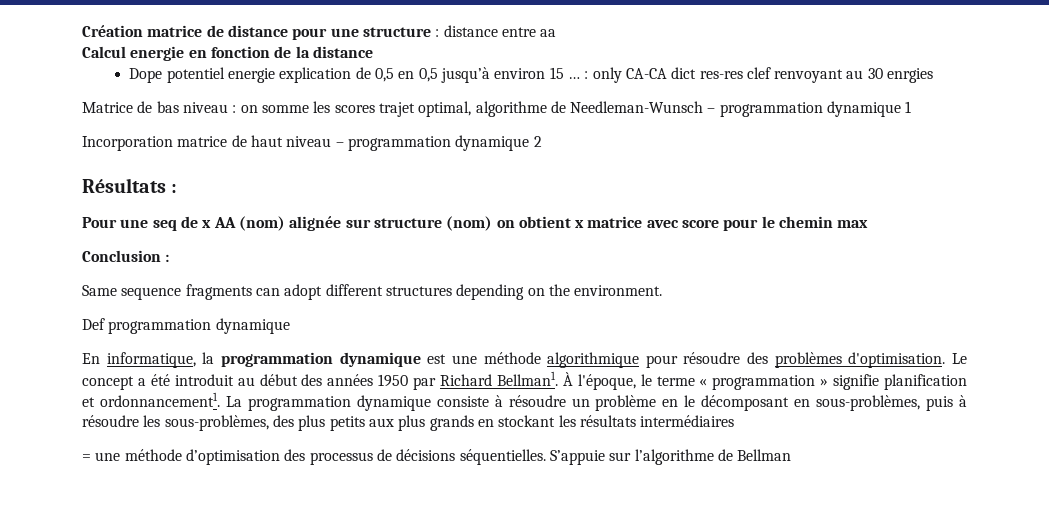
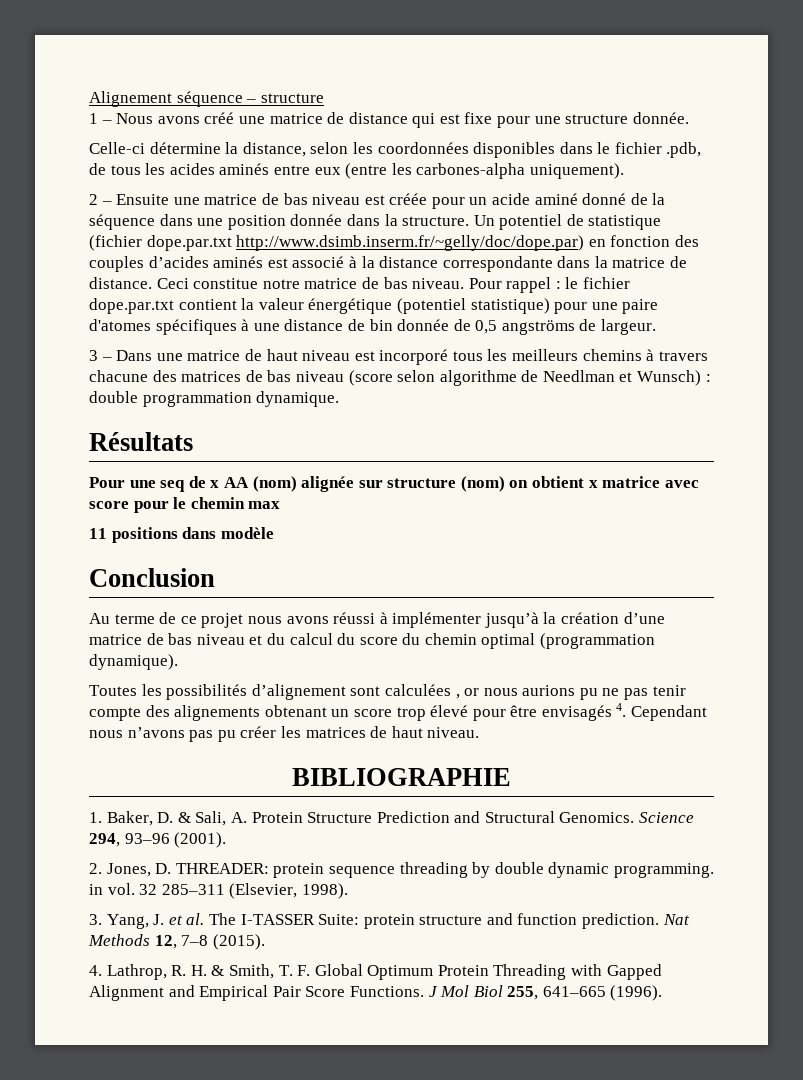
[82,25,557,40] [82,46,373,61] [129,67,934,83] [82,101,912,117] [82,135,542,151] Création matrice de distance pour une structure : distance entre aa // Calcul energie en fonction de la distance // Dope potentiel energie explication de 0,5 en 0,5 jusqu’à environ 15 … : only CA-CA dict res-res clef renvoyant au 30 enrgies // Matrice de bas niveau : on somme les scores trajet optimal, algorithme de Needleman-Wunsch – programmation dynamique 1 // Incorporation matrice de haut niveau – programmation dynamique 2 -> [89,91,324,107] [89,112,689,128] [89,142,702,158] [89,163,624,179] [89,193,666,209] [89,214,662,230] [89,235,699,251] [89,256,688,272] [89,277,631,293] [89,298,659,314] [89,319,657,335] [89,349,708,365] [89,370,711,386] [89,391,340,407] Alignement séquence – structure // 1 – Nous avons créé une matrice de distance qui est fixe pour une structure donnée. // Celle-ci détermine la distance, selon les coordonnées disponibles dans le fichier .pdb, de tous les acides aminés entre eux (entre les carbones-alpha uniquement). // 2 – Ensuite une matrice de bas niveau est créée pour un acide aminé donné de la séquence dans une position donnée dans la structure. Un potentiel de statistique (fichier dope.par.txt http://www.dsimb.inserm.fr/~gelly/doc/dope.par) en fonction des couples d’acides aminés est associé à la distance correspondante dans la matrice de distance. Ceci constitue notre matrice de bas niveau. Pour rappel : le fichier dope.par.txt contient la valeur énergétique (potentiel statistique) pour une paire d'atomes spécifiques à une distance de bin donnée de 0,5 angströms de largeur. // 3 – Dans une matrice de haut niveau est incorporé tous les meilleurs chemins à travers chacune des matrices de bas niveau (score selon algorithme de Needlman et Wunsch) : double programmation dynamique.
[171,184,178,193] : -> (193, 441) none
[82,250,170,262] [82,284,663,300] [82,318,290,334] [82,352,967,368] [82,371,967,390] [82,392,967,411] [82,415,735,431] [82,449,792,465] Conclusion : // Same sequence fragments can adopt different structures depending on the environment. // Def programmation dynamique // En informatique, la programmation dynamique est une méthode algorithmique pour résoudre des problèmes d'optimisation. Le concept a été introduit au début des années 1950 par Richard Bellman1. À l'époque, le terme « programmation » signifie planification et ordonnancement1. La programmation dynamique consiste à résoudre un problème en le décomposant en sous-problèmes, puis à résoudre les sous-problèmes, des plus petits aux plus grands en stockant les résultats intermédiaires // = une méthode d’optimisation des processus de décisions séquentielles. S’appuie sur l’algorithme de Bellman -> [89,527,274,543] [89,568,215,587] [89,612,665,628] [89,633,656,649] [89,654,178,670] [89,684,686,700] [89,703,708,721] [89,726,480,742] [292,768,511,786] [89,811,695,826] [89,832,227,848] [89,862,714,878] [89,883,348,899] [89,913,690,929] [88,934,265,950] [89,964,662,980] [89,985,663,1001] 11 positions dans modèle // Conclusion // Au terme de ce projet nous avons réussi à implémenter jusqu’à la création d’une matrice de bas niveau et du calcul du score du chemin optimal (programmation dynamique). // Toutes les possibilités d’alignement sont calculées , or nous aurions pu ne pas tenir compte des alignements obtenant un score trop élevé pour être envisagés 4. Cependant nous n’avons pas pu créer les matrices de haut niveau. // BIBLIOGRAPHIE // 1. Baker, D. & Sali, A. Protein Structure Prediction and Structural Genomics. Science 294, 93–96 (2001). // 2. Jones, D. THREADER: protein sequence threading by double dynamic programming. in vol. 32 285–311 (Elsevier, 1998). // 3. Yang, J. et al. The I-TASSER Suite: protein structure and function prediction. Nat Methods 12, 7–8 (2015). // 4. Lathrop, R. H. & Smith, T. F. Global Optimum Protein Threading with Gapped Alignment and Empirical Pair Score Functions. J Mol Biol 255, 641–665 (1996).

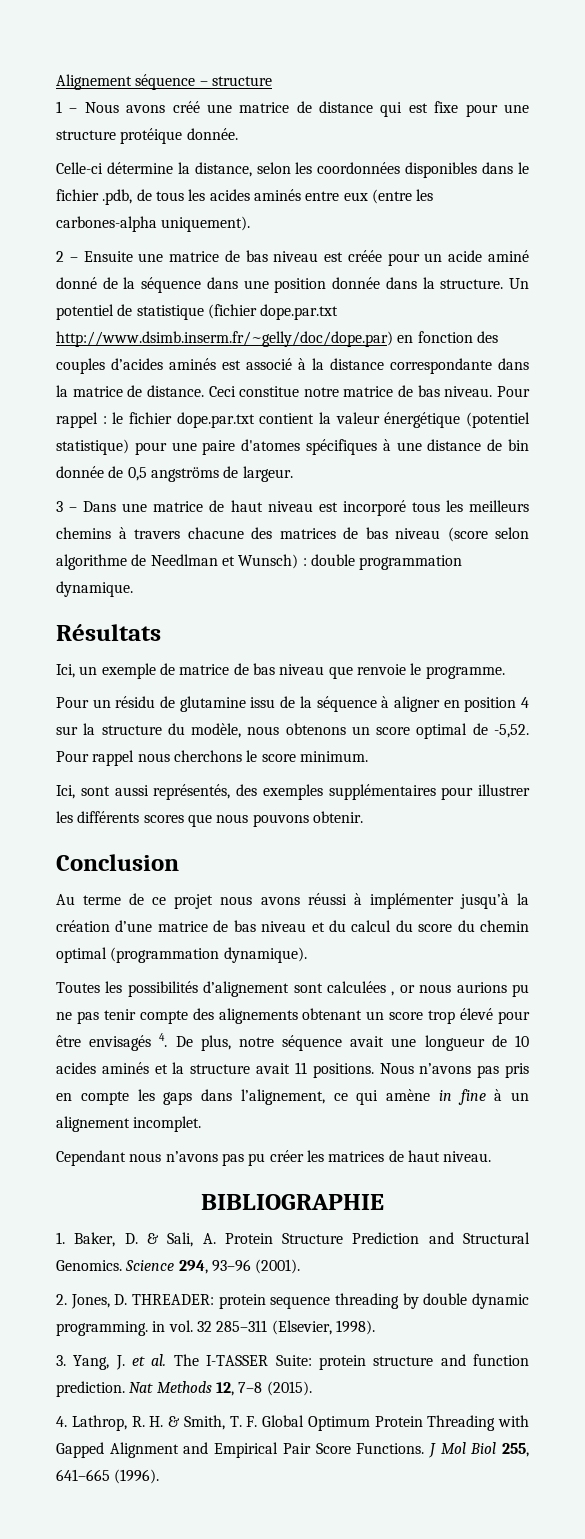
(629, 119) none -> [120,128,183,144] protéique
[89,476,699,492] [89,497,281,513] [89,527,274,543] Pour une seq de x AA (nom) alignée sur structure (nom) on obtient x matrice avec score pour le chemin max // 11 positions dans modèle -> [56,663,505,679] [56,696,529,712] [56,723,529,739] [56,750,368,766] [56,784,530,800] [56,811,363,827] Ici, un exemple de matrice de bas niveau que renvoie le programme. // Pour un résidu de glutamine issu de la séquence à aligner en position 4 sur la structure du modèle, nous obtenons un score optimal de -5,52. Pour rappel nous cherchons le score minimum. // Ici, sont aussi représentés, des exemples supplémentaires pour illustrer les différents scores que nous pouvons obtenir.
(627, 710) none -> [175,1035,529,1051] [56,1062,529,1078] [56,1089,529,1105] [56,1116,202,1132] De plus, notre séquence avait une longueur de 10 acides aminés et la structure avait 11 positions. Nous n’avons pas pris en compte les gaps dans l’alignement, ce qui amène in fine à un alignement incomplet. //

